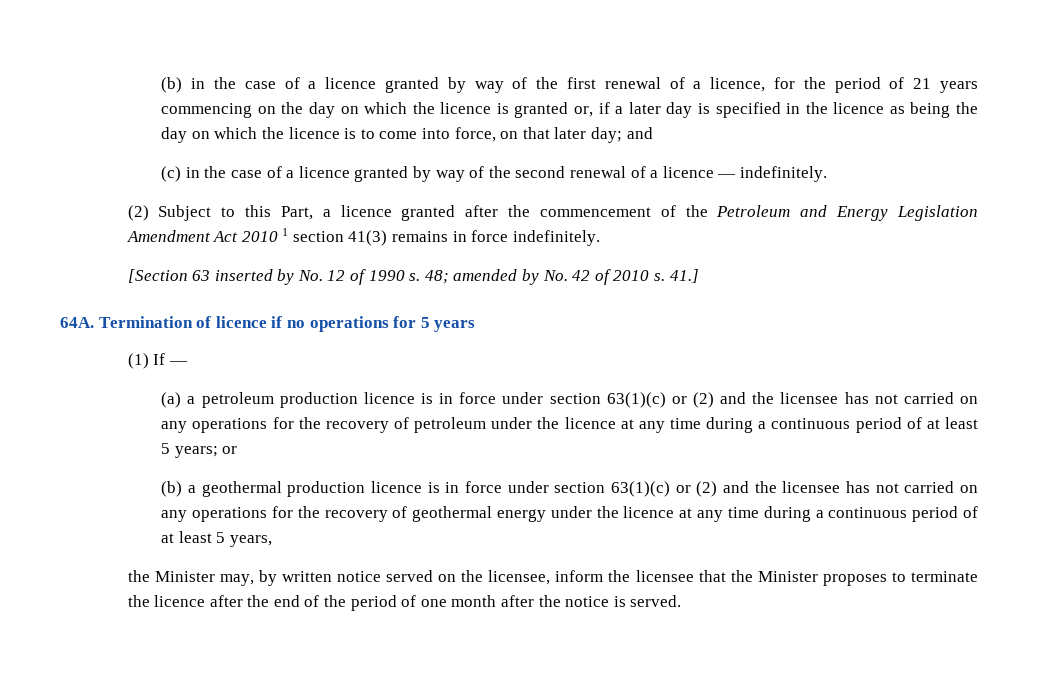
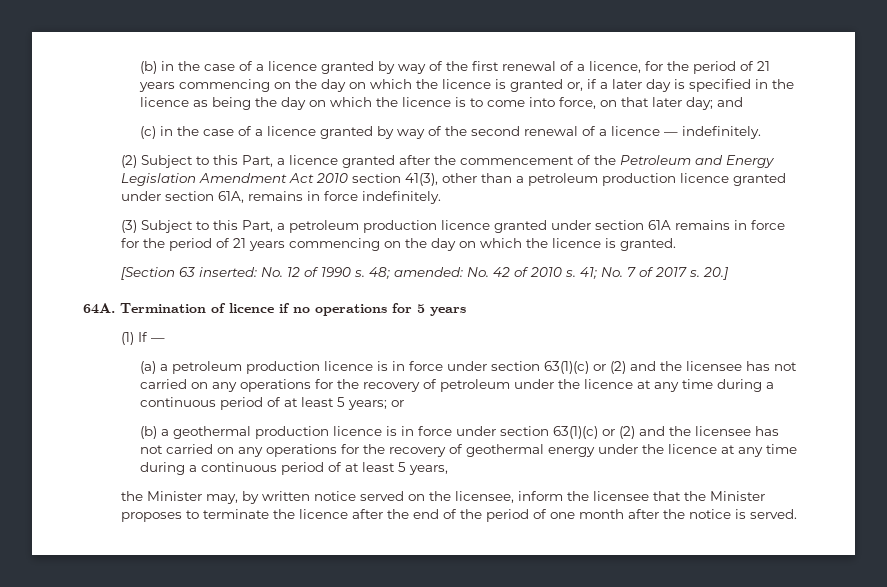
[282,228,600,246] 1 section 41(3) remains in force indefinitely. -> [352,173,787,186] [121,191,442,204] [121,220,786,233] [121,238,677,251] section 41(3), other than a petroleum production licence granted under section 61A, remains in force indefinitely. // (3) Subject to this Part, a petroleum production licence granted under section 61A remains in force for the period of 21 years commencing on the day on which the licence is granted.
[214,269,295,285] inserted by -> [199,267,258,277] inserted:
[453,269,540,285] amended by -> [394,267,464,277] amended:
[669,269,699,283] 41.] -> [580,267,730,280] 41; No. 7 of 2017 s. 20.]

